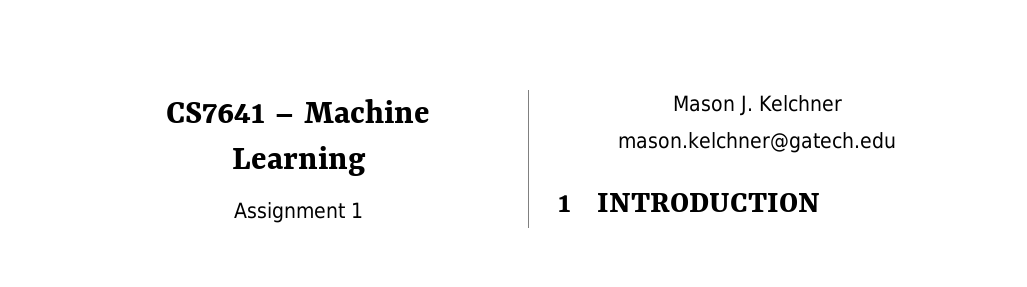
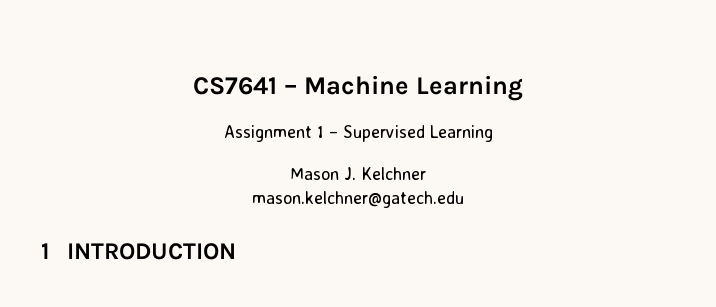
(363, 210) none -> [328,125,493,142] – Supervised Learning

